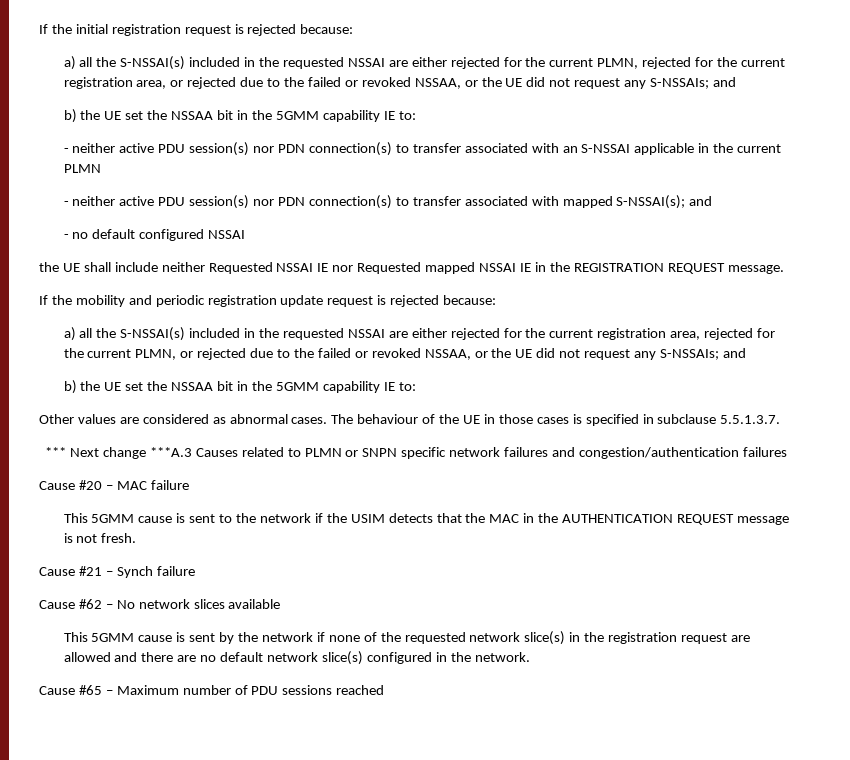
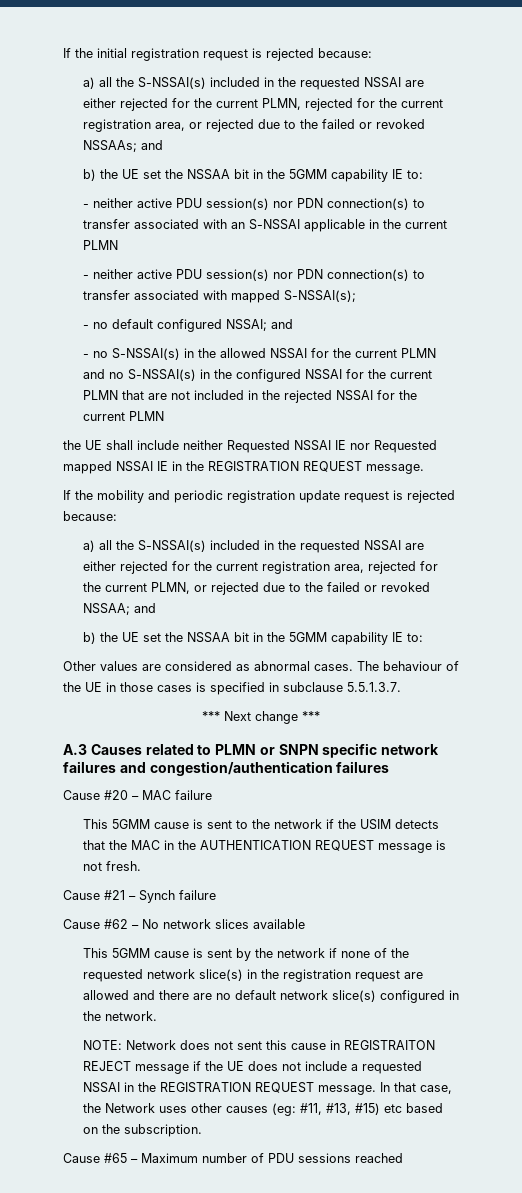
[414,77,710,89] NSSAA, or the UE did not request any S-NSSAIs; -> [82,140,137,152] NSSAAs;
[689,196,713,206] and -> (356, 296) none
[208,230,246,239] NSSAI -> [225,319,293,331] [82,348,436,360] [82,369,432,382] [82,390,417,403] [82,411,164,421] NSSAI; and // - no S-NSSAI(s) in the allowed NSSAI for the current PLMN and no S-NSSAI(s) in the configured NSSAI for the current PLMN that are not included in the rejected NSSAI for the current PLMN
[424,348,719,360] NSSAA, or the UE did not request any S-NSSAIs; -> [82,603,130,615] NSSAA;
[149,447,192,457] ***A.3 -> [302,711,320,721] [63,744,87,755] *** // A.3
(530, 657) none -> [82,1040,435,1051] [82,1061,422,1074] [82,1082,452,1095] [82,1103,443,1116] [82,1124,202,1137] // NOTE: Network does not sent this cause in REGISTRAITON REJECT message if the UE does not include a requested NSSAI in the REGISTRATION REQUEST message. In that case, the Network uses other causes (eg: #11, #13, #15) etc based on the subscription.

